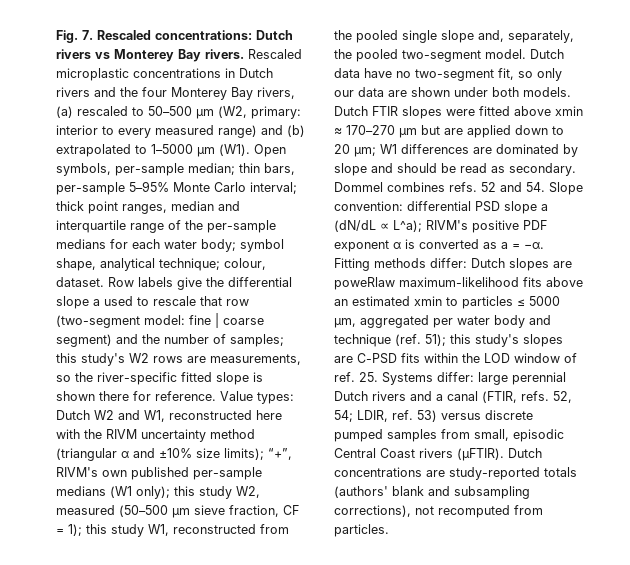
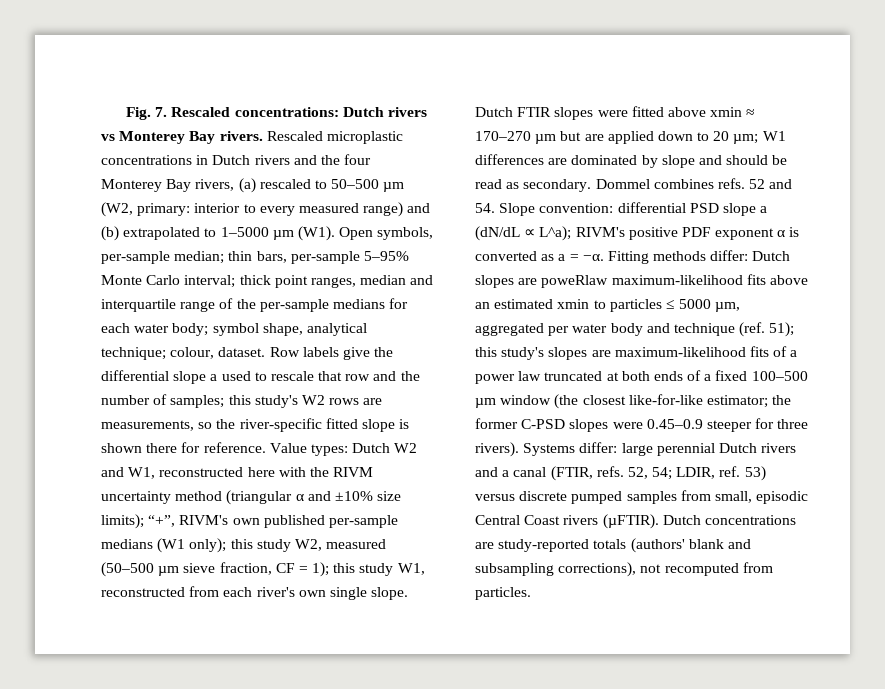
[56,313,264,328] [56,334,112,347] (two-segment model: fine | coarse segment) -> (371, 377) none
[334,30,574,43] [334,49,564,62] [334,68,562,81] [334,87,571,97] the pooled single slope and, separately, the pooled two-segment model. Dutch data have no two-segment fit, so only our data are shown under both models. -> [223,587,409,600] each river's own single slope.
[357,353,577,364] [334,372,378,382] C-PSD fits within the LOD window of ref. 25. -> [614,346,798,357] [475,370,808,384] [475,394,792,409] [475,418,809,432] [475,442,519,457] maximum-likelihood fits of a power law truncated at both ends of a fixed 100–500 µm window (the closest like-for-like estimator; the former C-PSD slopes were 0.45–0.9 steeper for three rivers).

